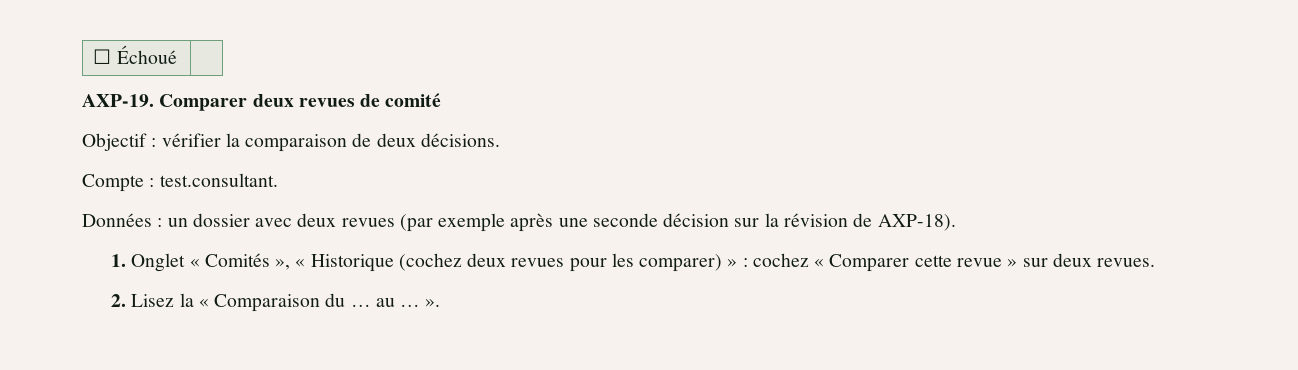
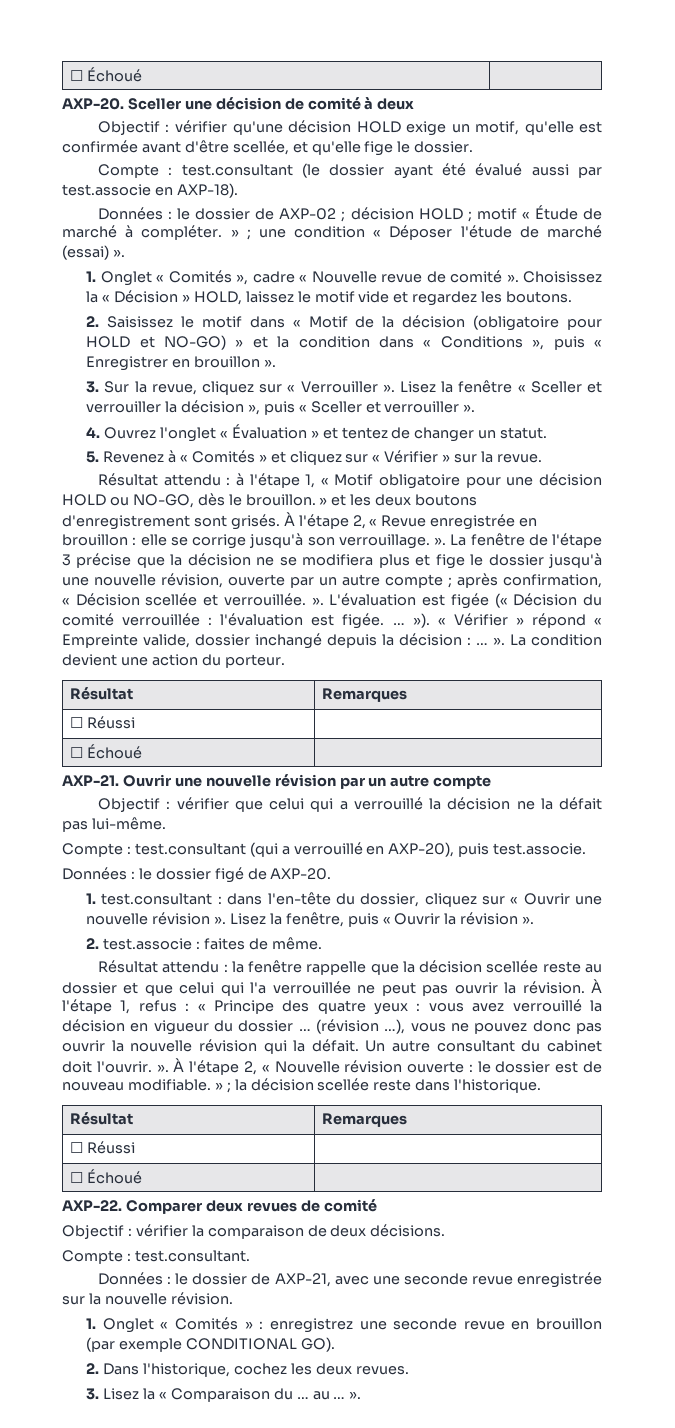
[93,45,177,64] [82,94,154,107] ☐ Échoué | // AXP-19. -> [70,67,143,82] [62,97,415,110] [97,120,603,136] [62,140,474,156] [97,163,602,179] [62,183,238,198] [97,205,602,222] [62,225,602,240] [62,245,125,260] [86,270,602,286] [86,290,573,306] [86,315,602,331] [86,335,602,350] [86,356,276,371] [86,380,603,395] [86,400,476,415] [86,424,548,442] [86,450,542,465] [97,473,602,489] [62,493,478,508] [62,512,538,530] [62,533,602,549] [62,553,602,569] [62,573,602,588] [62,593,603,609] [62,613,602,629] [62,633,602,649] [62,654,285,668] [70,687,134,700] [322,688,408,702] [70,716,136,729] [70,744,143,759] [62,774,492,789] [97,797,602,812] [62,817,166,832] [62,842,587,857] [62,867,332,883] [86,892,603,907] [86,912,535,927] [86,937,322,950] [97,960,602,975] [62,979,602,996] [62,999,602,1015] [62,1019,602,1035] [62,1039,602,1054] [62,1058,602,1075] [62,1078,542,1093] [70,1112,134,1125] [322,1113,408,1127] [70,1141,136,1154] [70,1169,143,1184] [62,1200,122,1211] ☐ Échoué | // AXP-20. Sceller une décision de comité à deux // Objectif : vérifier qu'une décision HOLD exige un motif, qu'elle est confirmée avant d'être scellée, et qu'elle fige le dossier. // Compte : test.consultant (le dossier ayant été évalué aussi par test.associe en AXP-18). // Données : le dossier de AXP-02 ; décision HOLD ; motif « Étude de marché à compléter. » ; une condition « Déposer l'étude de marché (essai) ». // 1. Onglet « Comités », cadre « Nouvelle revue de comité ». Choisissez la « Décision » HOLD, laissez le motif vide et regardez les boutons. // 2. Saisissez le motif dans « Motif de la décision (obligatoire pour HOLD et NO-GO) » et la condition dans « Conditions », puis « Enregistrer en brouillon ». // 3. Sur la revue, cliquez sur « Verrouiller ». Lisez la fenêtre « Sceller et verrouiller la décision », puis « Sceller et verrouiller ». // 4. Ouvrez l'onglet « Évaluation » et tentez de changer un statut. // 5. Revenez à « Comités » et cliquez sur « Vérifier » sur la revue. // Résultat attendu : à l'étape 1, « Motif obligatoire pour une décision HOLD ou NO-GO, dès le brouillon. » et les deux boutons d'enregistrement sont grisés. À l'étape 2, « Revue enregistrée en brouillon : elle se corrige jusqu'à son verrouillage. ». La fenêtre de l'étape 3 précise que la décision ne se modifiera plus et fige le dossier jusqu'à une nouvelle révision, ouverte par un autre compte ; après confirmation, « Décision scellée et verrouillée. ». L'évaluation est figée (« Décision du comité verrouillée : l'évaluation est figée. … »). « Vérifier » répond « Empreinte valide, dossier inchangé depuis la décision : … ». La condition devient une action du porteur. // Résultat | Remarques // ☐ Réussi | // ☐ Échoué | // AXP-21. Ouvrir une nouvelle révision par un autre compte // Objectif : vérifier que celui qui a verrouillé la décision ne la défait pas lui-même. // Compte : test.consultant (qui a verrouillé en AXP-20), puis test.associe. // Données : le dossier figé de AXP-20. // 1. test.consultant : dans l'en-tête du dossier, cliquez sur « Ouvrir une nouvelle révision ». Lisez la fenêtre, puis « Ouvrir la révision ». // 2. test.associe : faites de même. // Résultat attendu : la fenêtre rappelle que la décision scellée reste au dossier et que celui qui l'a verrouillée ne peut pas ouvrir la révision. À l'étape 1, refus : « Principe des quatre yeux : vous avez verrouillé la décision en vigueur du dossier … (révision …), vous ne pouvez donc pas ouvrir la nouvelle révision qui la défait. Un autre consultant du cabinet doit l'ouvrir. ». À l'étape 2, « Nouvelle révision ouverte : le dossier est de nouveau modifiable. » ; la décision scellée reste dans l'historique. // Résultat | Remarques // ☐ Réussi | // ☐ Échoué | // AXP-22.
[167,213,956,232] [110,253,1048,272] un dossier avec deux revues (par exemple après une seconde décision sur la révision de AXP-18). // 1. Onglet « Comités », « Historique (cochez deux revues pour les comparer) » : cochez « Comparer cette revue » sur -> [175,1272,602,1288] [62,1292,233,1305] [86,1317,602,1333] [86,1337,335,1352] [86,1363,312,1377] le dossier de AXP-21, avec une seconde revue enregistrée sur la nouvelle révision. // 1. Onglet « Comités » : enregistrez une seconde revue en brouillon (par exemple CONDITIONAL GO). // 2. Dans l'historique, cochez les
[110,294,126,307] 2. -> [86,1388,100,1400] 3.

